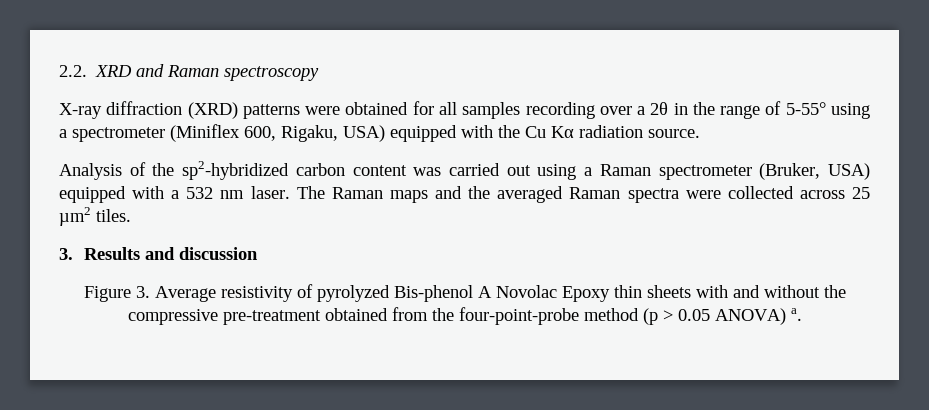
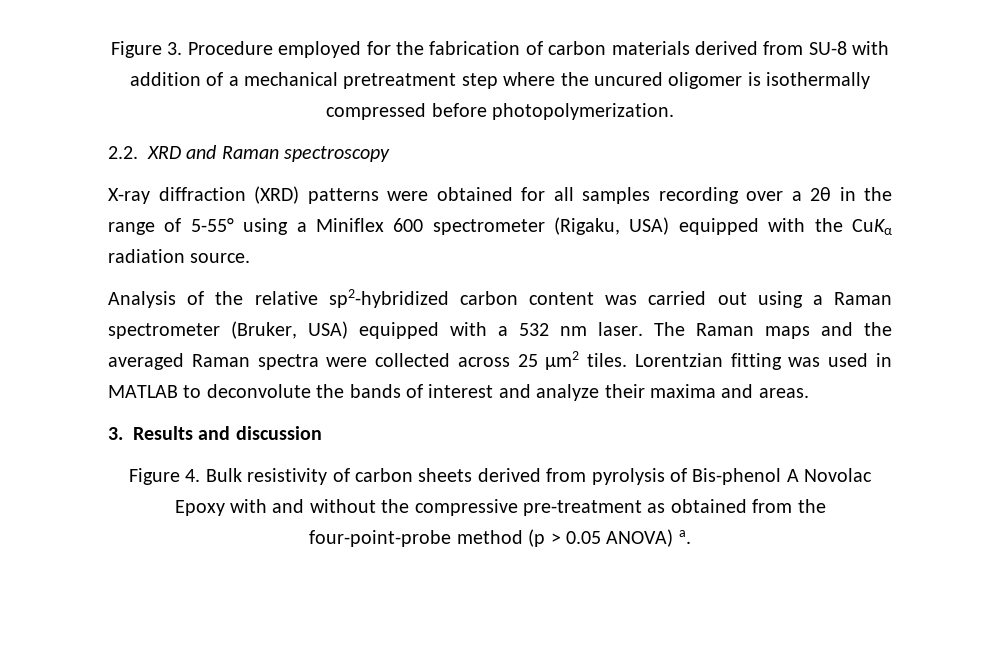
(59, 71) none -> [110,41,890,58] [129,72,871,89] [326,103,674,120] Figure 3. Procedure employed for the fabrication of carbon materials derived from SU-8 with addition of a mechanical pretreatment step where the uncured oligomer is isothermally compressed before photopolymerization. //
[72,124,338,142] spectrometer (Miniflex 600, Rigaku, -> [315,217,621,235] Miniflex 600 spectrometer (Rigaku,
[525,126,574,138] Cu Kα -> [851,219,892,235] CuKα
(175, 169) none -> [254,291,318,305] relative
(131, 215) none -> [634,353,892,370] [108,384,809,401] Lorentzian fitting was used in MATLAB to deconvolute the bands of interest and analyze their maxima and areas.
[135,284,390,302] 3. Average resistivity of pyrolyzed -> [185,468,687,485] 4. Bulk resistivity of carbon sheets derived from pyrolysis of
[613,285,691,298] thin sheets -> (225, 508) none
(321, 317) none -> [647,503,666,513] as

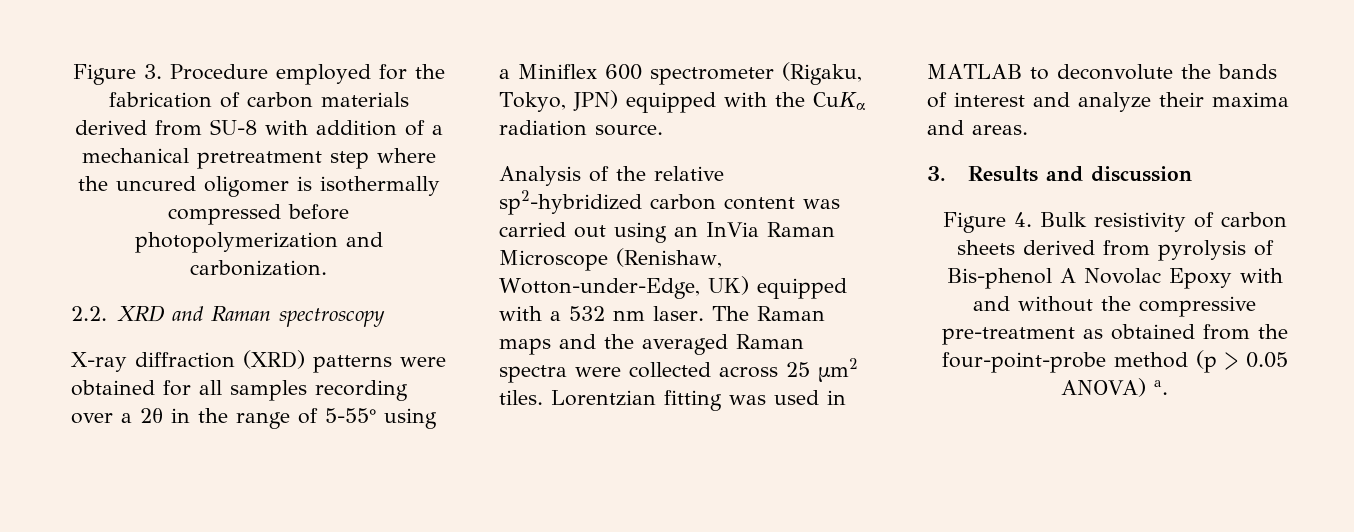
[491,103,674,120] photopolymerization. -> [134,232,383,253] [190,260,327,276] photopolymerization and carbonization.
[629,217,670,235] USA) -> [499,90,618,112] Tokyo, JPN)
[812,292,892,305] [108,321,348,339] a Raman spectrometer (Bruker, USA) -> [674,222,835,237] [499,248,722,271] [499,276,749,299] an InVia Raman Microscope (Renishaw, Wotton-under-Edge, UK)

